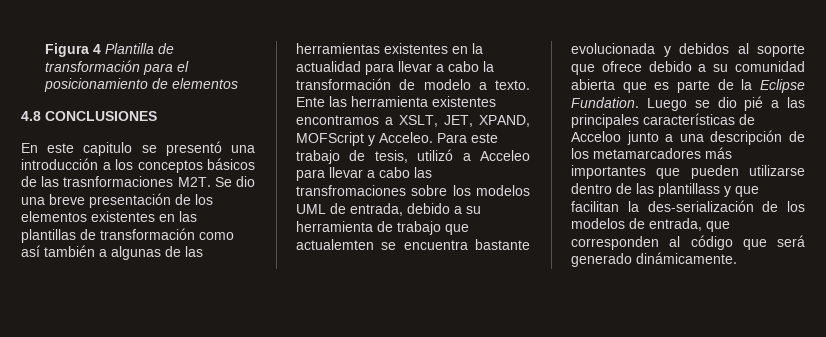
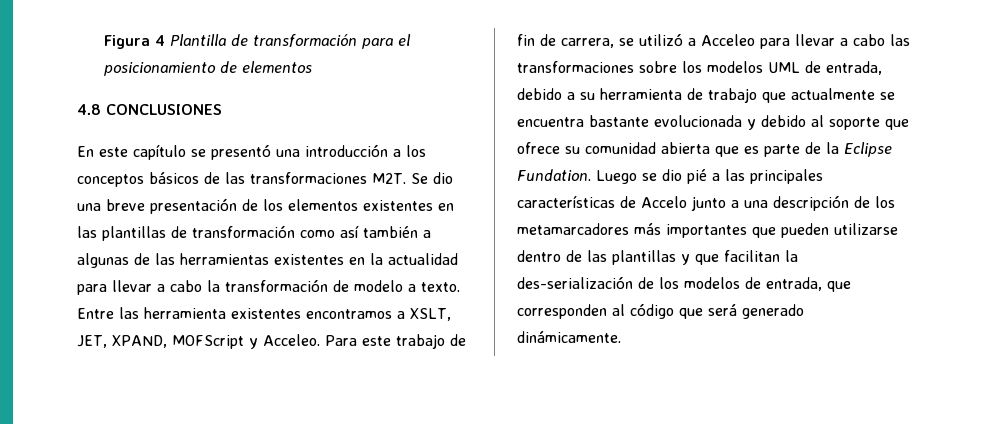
[83,142,133,156] capitulo -> [133,144,186,160] capítulo
[63,176,174,187] trasnformaciones -> [250,172,367,184] transformaciones
[296,97,325,107] Ente -> [77,308,114,319] Entre
[374,150,408,163] tesis, -> [517,34,634,48] fin de carrera, se
[296,185,406,196] transfromaciones -> [517,61,634,73] transformaciones
[296,239,374,250] actualemten -> [791,88,875,100] actualmente
[679,43,729,54] debidos -> [761,115,806,127] debido
[648,61,707,72] debido a -> (560, 148) none
[571,131,621,142] Acceloo -> [641,196,687,208] Accelo
[658,183,720,197] plantillass -> [612,250,676,265] plantillas

